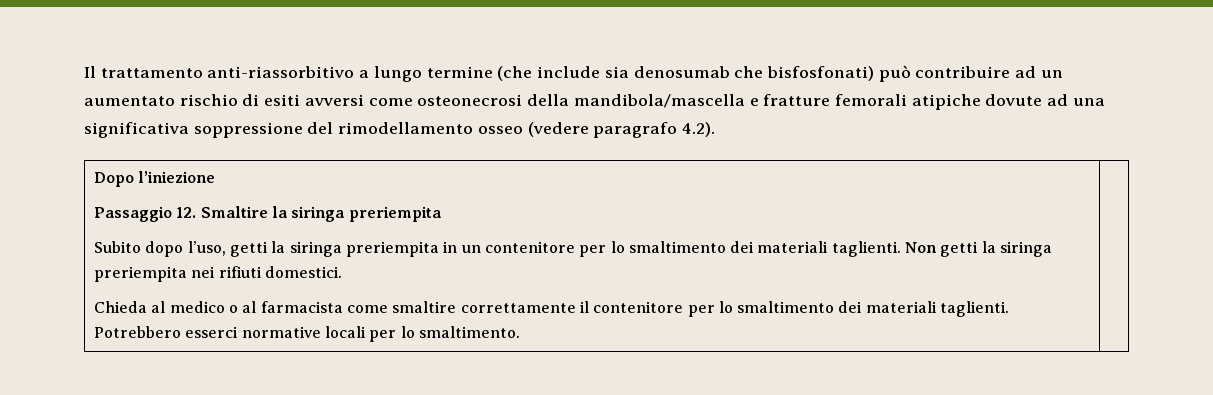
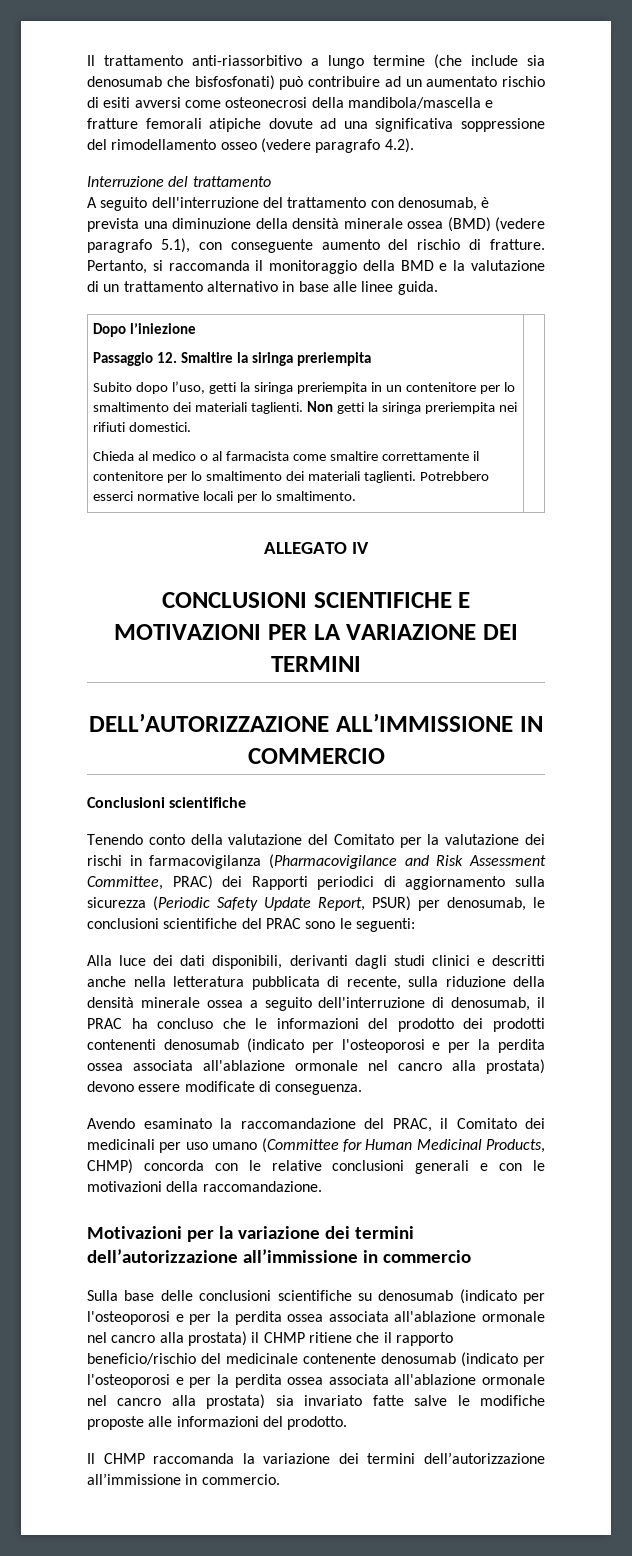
(716, 129) none -> [87,176,271,187] [87,197,490,211] [87,217,545,232] [87,238,545,253] [87,260,545,274] [87,281,438,295] // Interruzione del trattamento // A seguito dell'interruzione del trattamento con denosumab, è prevista una diminuzione della densità minerale ossea (BMD) (vedere paragrafo 5.1), con conseguente aumento del rischio di fratture. Pertanto, si raccomanda il monitoraggio della BMD e la valutazione di un trattamento alternativo in base alle linee guida.
(520, 332) none -> [264,542,369,554] [161,592,471,608] [114,624,518,640] [271,656,361,672] [89,713,543,732] [247,748,385,764] [87,797,247,808] [87,834,545,848] [87,854,546,869] [87,875,545,890] [87,896,545,911] [87,918,415,932] [87,955,546,969] [87,976,545,990] [87,997,545,1011] [87,1018,545,1032] [87,1038,545,1053] [87,1059,545,1074] [87,1081,363,1095] [87,1118,545,1132] [87,1138,545,1153] [87,1159,546,1174] [87,1181,322,1192] [87,1226,414,1242] [87,1249,471,1263] [87,1289,545,1304] [87,1311,545,1325] [87,1331,453,1346] [87,1352,545,1367] [87,1374,545,1388] [87,1394,545,1409] [87,1416,348,1430] [87,1452,545,1464] [87,1473,280,1485] // ALLEGATO IV // CONCLUSIONI SCIENTIFICHE E MOTIVAZIONI PER LA VARIAZIONE DEI TERMINI // DELL’AUTORIZZAZIONE ALL’IMMISSIONE IN COMMERCIO // Conclusioni scientifiche // Tenendo conto della valutazione del Comitato per la valutazione dei rischi in farmacovigilanza (Pharmacovigilance and Risk Assessment Committee, PRAC) dei Rapporti periodici di aggiornamento sulla sicurezza (Periodic Safety Update Report, PSUR) per denosumab, le conclusioni scientifiche del PRAC sono le seguenti: // Alla luce dei dati disponibili, derivanti dagli studi clinici e descritti anche nella letteratura pubblicata di recente, sulla riduzione della densità minerale ossea a seguito dell'interruzione di denosumab, il PRAC ha concluso che le informazioni del prodotto dei prodotti contenenti denosumab (indicato per l'osteoporosi e per la perdita ossea associata all'ablazione ormonale nel cancro alla prostata) devono essere modificate di conseguenza. // Avendo esaminato la raccomandazione del PRAC, il Comitato dei medicinali per uso umano (Committee for Human Medicinal Products, CHMP) concorda con le relative conclusioni generali e con le motivazioni della raccomandazione. // Motivazioni per la variazione dei termini dell’autorizzazione all’immissione in commercio // Sulla base delle conclusioni scientifiche su denosumab (indicato per l'osteoporosi e per la perdita ossea associata all'ablazione ormonale nel cancro alla prostata) il CHMP ritiene che il rapporto beneficio/rischio del medicinale contenente denosumab (indicato per l'osteoporosi e per la perdita ossea associata all'ablazione ormonale nel cancro alla prostata) sia invariato fatte salve le modifiche proposte alle informazioni del prodotto. // Il CHMP raccomanda la variazione dei termini dell’autorizzazione all’immissione in commercio.

